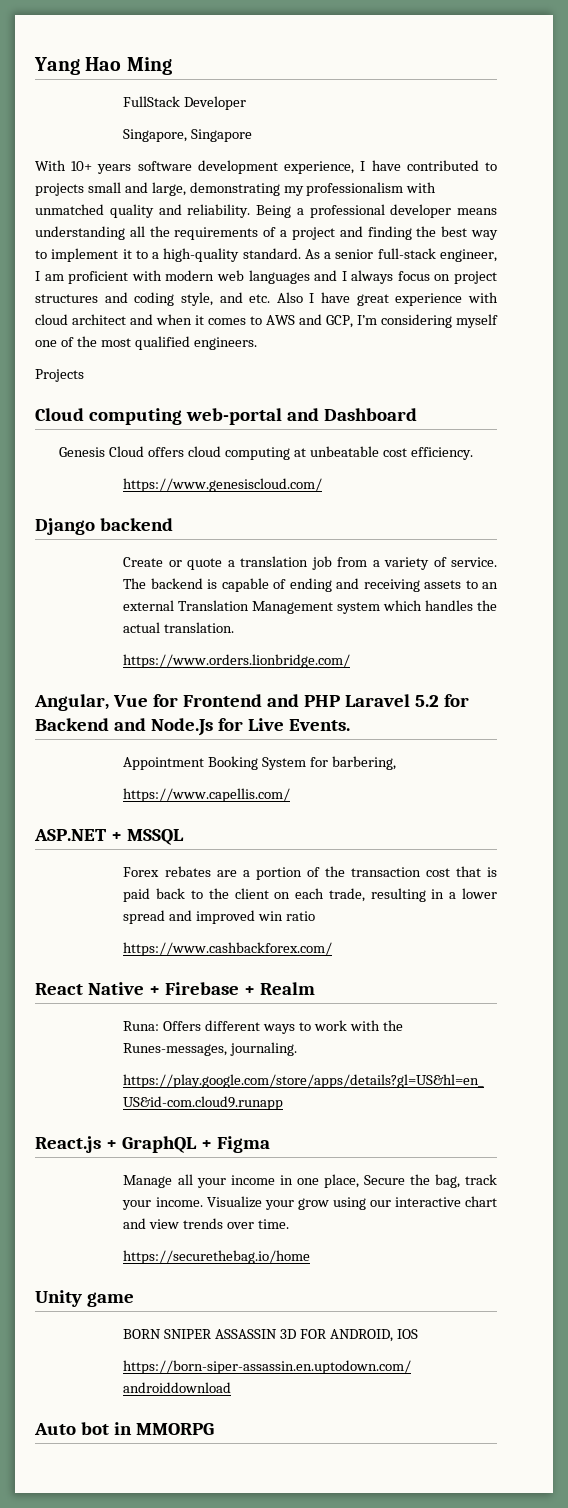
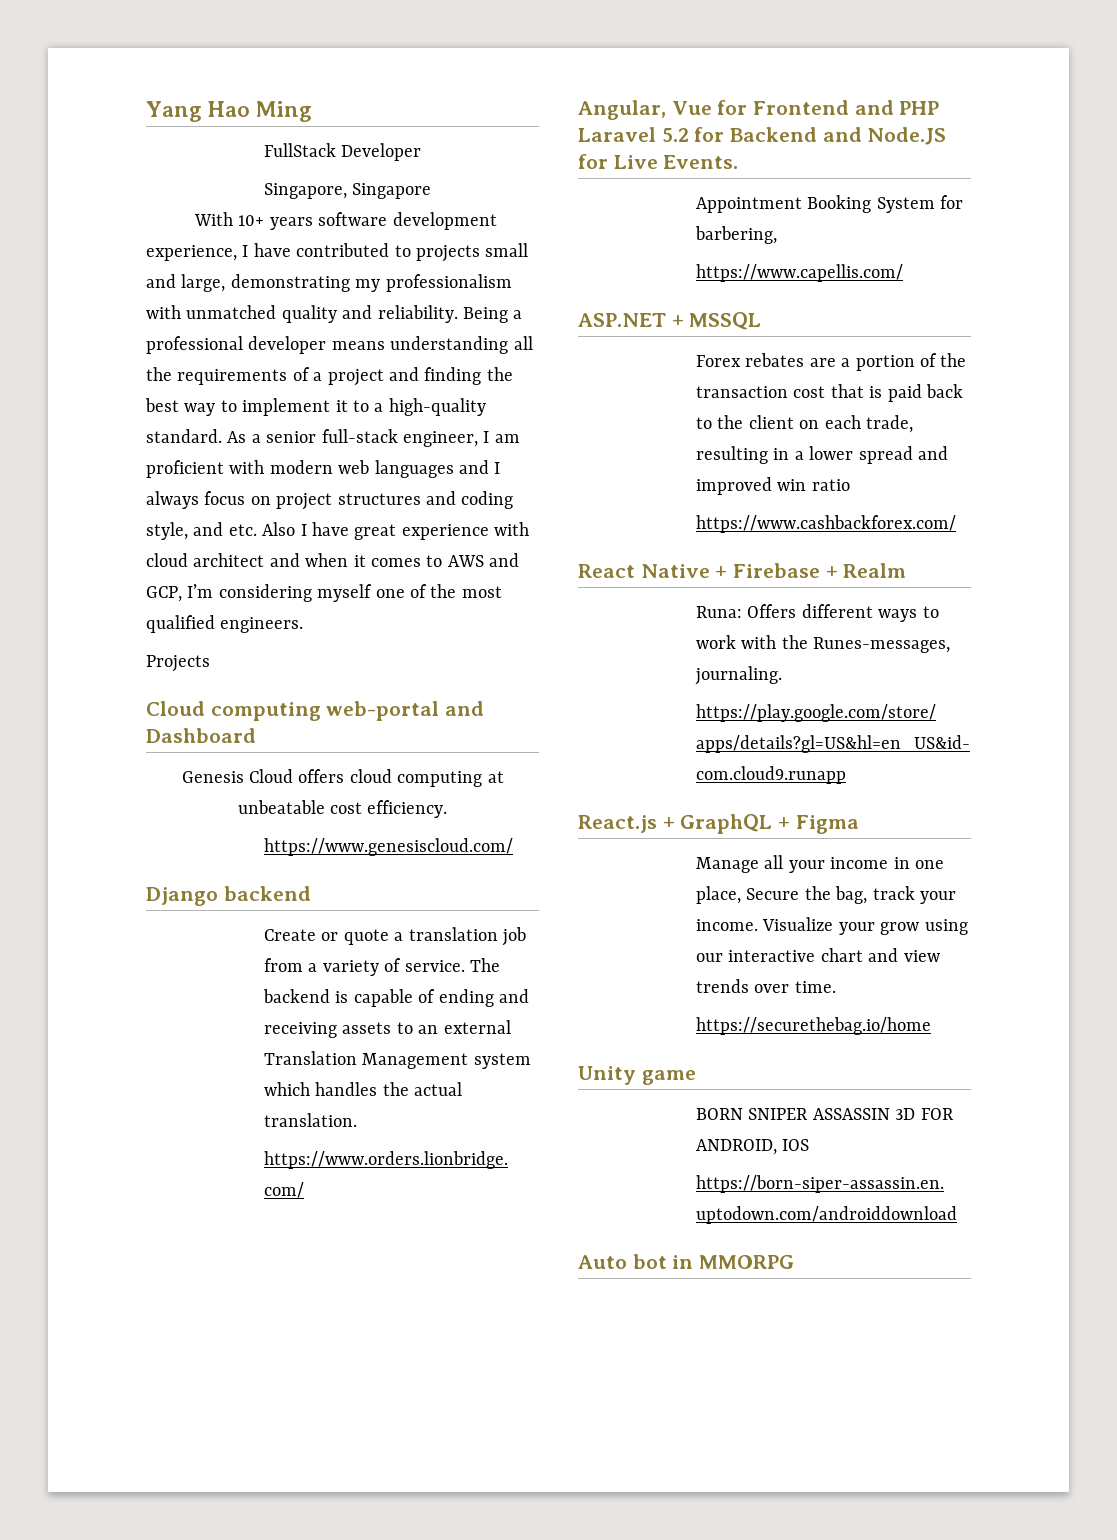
[150,718,213,736] Node.Js -> [867,127,947,145] Node.JS

